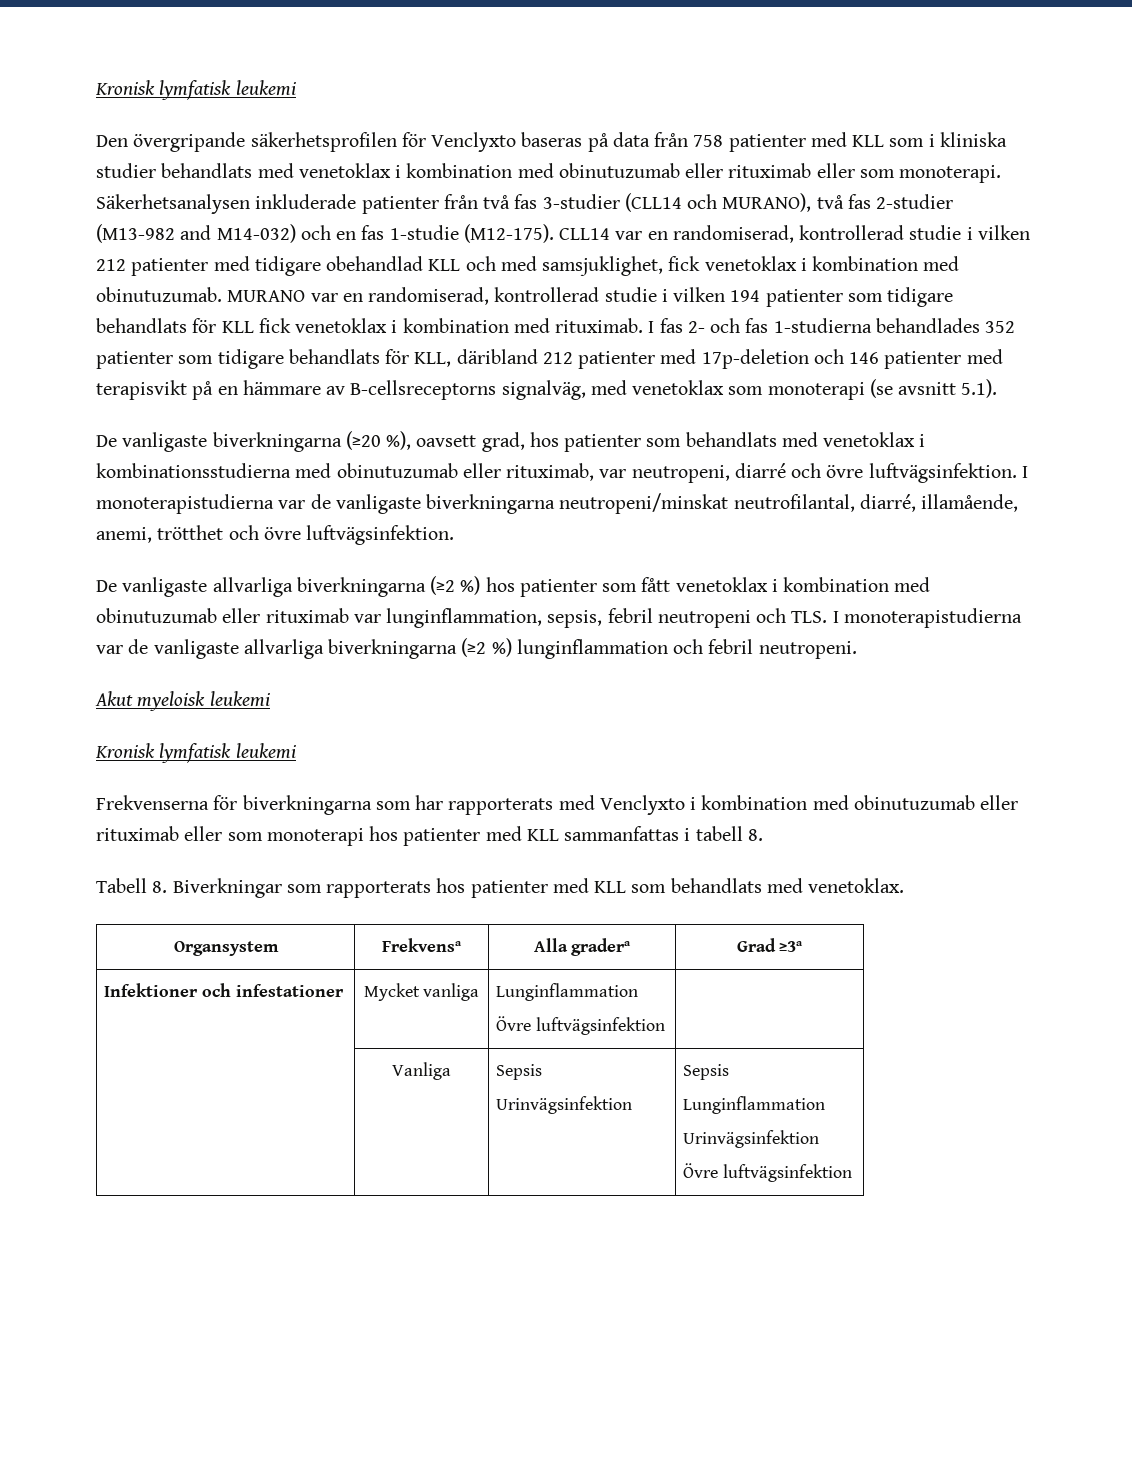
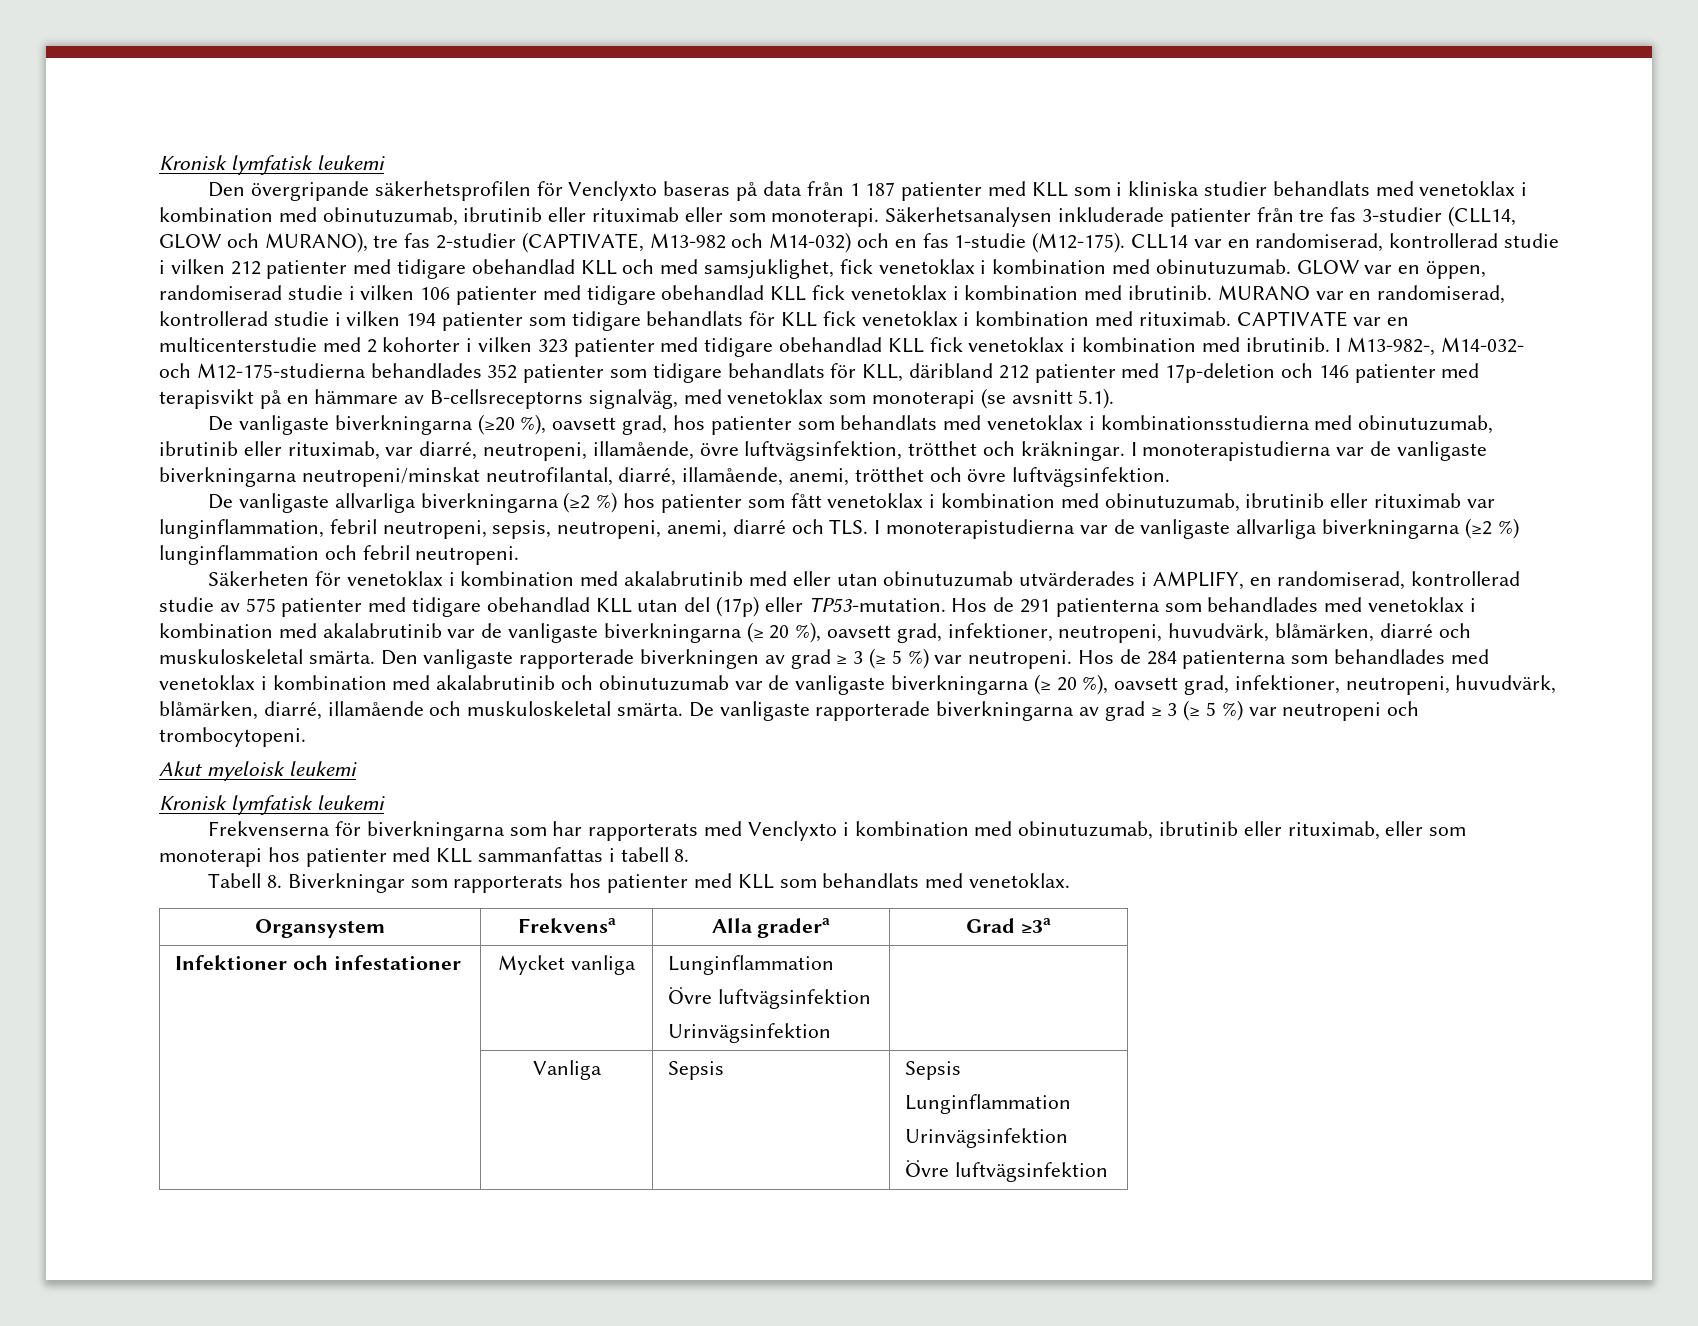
[693,135,724,147] 758 -> [849,182,896,196] 1 187
[558,163,680,178] obinutuzumab -> [322,207,543,226] obinutuzumab, ibrutinib
[483,195,511,209] två -> [1299,209,1325,222] tre
[624,193,682,212] (CLL14 -> [1447,206,1516,227] [159,234,222,249] (CLL14, GLOW
[816,195,844,209] två -> [373,235,399,248] tre
[96,224,212,243] (M13-982 and -> [521,232,764,253] (CAPTIVATE, M13-982 och
(222, 294) none -> [1296,260,1487,279] [159,285,1213,305] GLOW var en öppen, randomiserad studie i vilken 106 patienter med tidigare obehandlad KLL fick venetoklax i kombination med ibrutinib.
[648,318,872,333] I fas 2- och fas 1-studierna -> [1236,311,1410,327] [159,337,1525,357] [159,363,366,379] CAPTIVATE var en multicenterstudie med 2 kohorter i vilken 323 patienter med tidigare obehandlad KLL fick venetoklax i kombination med ibrutinib. I M13-982-, M14-032- och M12-175-studierna
[336,463,458,478] obinutuzumab -> [1358,415,1494,434] [159,441,238,456] obinutuzumab, ibrutinib
[631,463,1017,483] neutropeni, diarré och övre luftvägsinfektion. -> [419,441,1125,461] diarré, neutropeni, illamående, övre luftvägsinfektion, trötthet och kräkningar.
[96,608,217,623] obinutuzumab -> [1104,493,1325,512] obinutuzumab, ibrutinib
[547,608,751,628] sepsis, febril neutropeni -> [329,519,786,539] febril neutropeni, sepsis, neutropeni, anemi, diarré
(857, 650) none -> [208,571,1521,590] [159,596,1476,617] [159,622,1471,643] [159,648,1489,669] [159,674,1557,695] [159,700,1420,721] [159,727,306,747] // Säkerheten för venetoklax i kombination med akalabrutinib med eller utan obinutuzumab utvärderades i AMPLIFY, en randomiserad, kontrollerad studie av 575 patienter med tidigare obehandlad KLL utan del (17p) eller TP53-mutation. Hos de 291 patienterna som behandlades med venetoklax i kombination med akalabrutinib var de vanligaste biverkningarna (≥ 20 %), oavsett grad, infektioner, neutropeni, huvudvärk, blåmärken, diarré och muskuloskeletal smärta. Den vanligaste rapporterade biverkningen av grad ≥ 3 (≥ 5 %) var neutropeni. Hos de 284 patienterna som behandlades med venetoklax i kombination med akalabrutinib och obinutuzumab var de vanligaste biverkningarna (≥ 20 %), oavsett grad, infektioner, neutropeni, huvudvärk, blåmärken, diarré, illamående och muskuloskeletal smärta. De vanligaste rapporterade biverkningarna av grad ≥ 3 (≥ 5 %) var neutropeni och trombocytopeni.
[853,795,1019,810] [96,826,179,841] obinutuzumab eller rituximab -> [1018,821,1380,840] obinutuzumab, ibrutinib eller rituximab,
(665, 1026) none -> [667,1023,831,1043] // Urinvägsinfektion
[496,1096,633,1114] // Urinvägsinfektion -> (724, 1070) none

